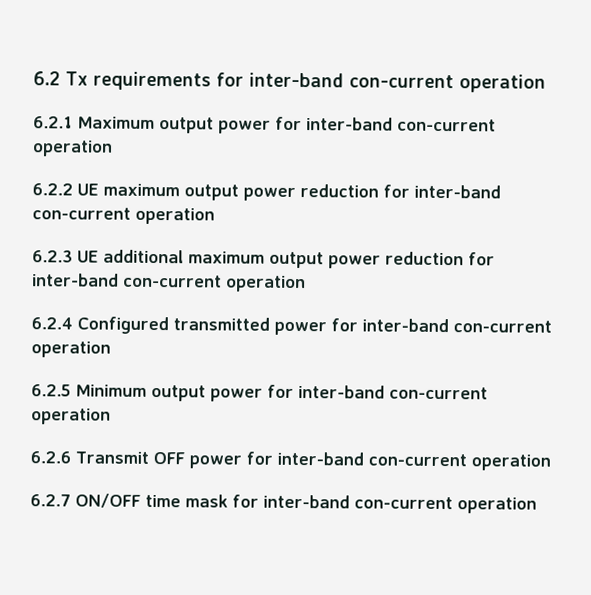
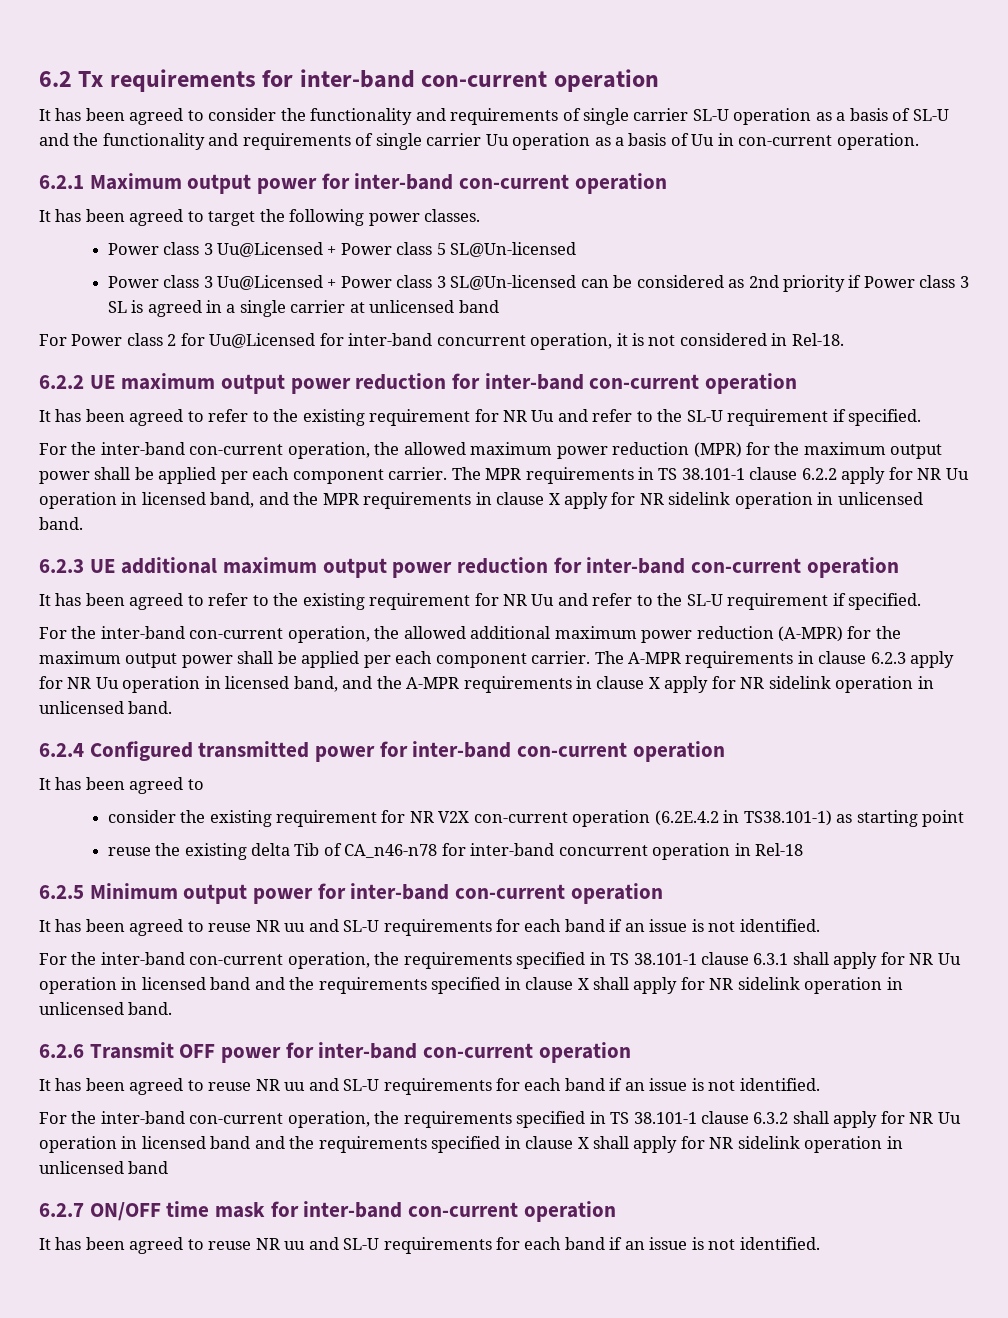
(546, 83) none -> [39,108,949,125] [39,133,919,150] // It has been agreed to consider the functionality and requirements of single carrier SL-U operation as a basis of SL-U and the functionality and requirements of single carrier Uu operation as a basis of Uu in con-current operation.
(113, 148) none -> [39,209,481,226] [107,242,577,257] [107,275,969,292] [107,300,499,317] [39,333,844,350] // It has been agreed to target the following power classes. // Power class 3 Uu@Licensed + Power class 5 SL@Un-licensed // Power class 3 Uu@Licensed + Power class 3 SL@Un-licensed can be considered as 2nd priority if Power class 3 SL is agreed in a single carrier at unlicensed band // For Power class 2 for Uu@Licensed for inter-band concurrent operation, it is not considered in Rel-18.
(215, 216) none -> [39,409,922,426] [39,442,943,459] [39,467,969,484] [39,492,923,509] [39,517,83,530] // It has been agreed to refer to the existing requirement for NR Uu and refer to the SL-U requirement if specified. // For the inter-band con-current operation, the allowed maximum power reduction (MPR) for the maximum output power shall be applied per each component carrier. The MPR requirements in TS 38.101-1 clause 6.2.2 apply for NR Uu operation in licensed band, and the MPR requirements in clause X apply for NR sidelink operation in unlicensed band.
(306, 284) none -> [39,593,922,610] [39,626,901,643] [39,651,955,668] [39,676,934,693] [39,701,173,714] // It has been agreed to refer to the existing requirement for NR Uu and refer to the SL-U requirement if specified. // For the inter-band con-current operation, the allowed additional maximum power reduction (A-MPR) for the maximum output power shall be applied per each component carrier. The A-MPR requirements in clause 6.2.3 apply for NR Uu operation in licensed band, and the A-MPR requirements in clause X apply for NR sidelink operation in unlicensed band.
(111, 349) none -> [39,777,204,794] [107,810,965,827] [107,843,804,860] // It has been agreed to // consider the existing requirement for NR V2X con-current operation (6.2E.4.2 in TS38.101-1) as starting point // reuse the existing delta Tib of CA_n46-n78 for inter-band concurrent operation in Rel-18
(111, 416) none -> [39,919,820,936] [39,952,961,969] [39,977,903,994] [39,1002,173,1015] // It has been agreed to reuse NR uu and SL-U requirements for each band if an issue is not identified. // For the inter-band con-current operation, the requirements specified in TS 38.101-1 clause 6.3.1 shall apply for NR Uu operation in licensed band and the requirements specified in clause X shall apply for NR sidelink operation in unlicensed band.
(551, 462) none -> [39,1078,820,1095] [39,1111,961,1128] [39,1136,903,1153] [39,1161,169,1174] // It has been agreed to reuse NR uu and SL-U requirements for each band if an issue is not identified. // For the inter-band con-current operation, the requirements specified in TS 38.101-1 clause 6.3.2 shall apply for NR Uu operation in licensed band and the requirements specified in clause X shall apply for NR sidelink operation in unlicensed band
(537, 505) none -> [39,1237,820,1254] // It has been agreed to reuse NR uu and SL-U requirements for each band if an issue is not identified.

